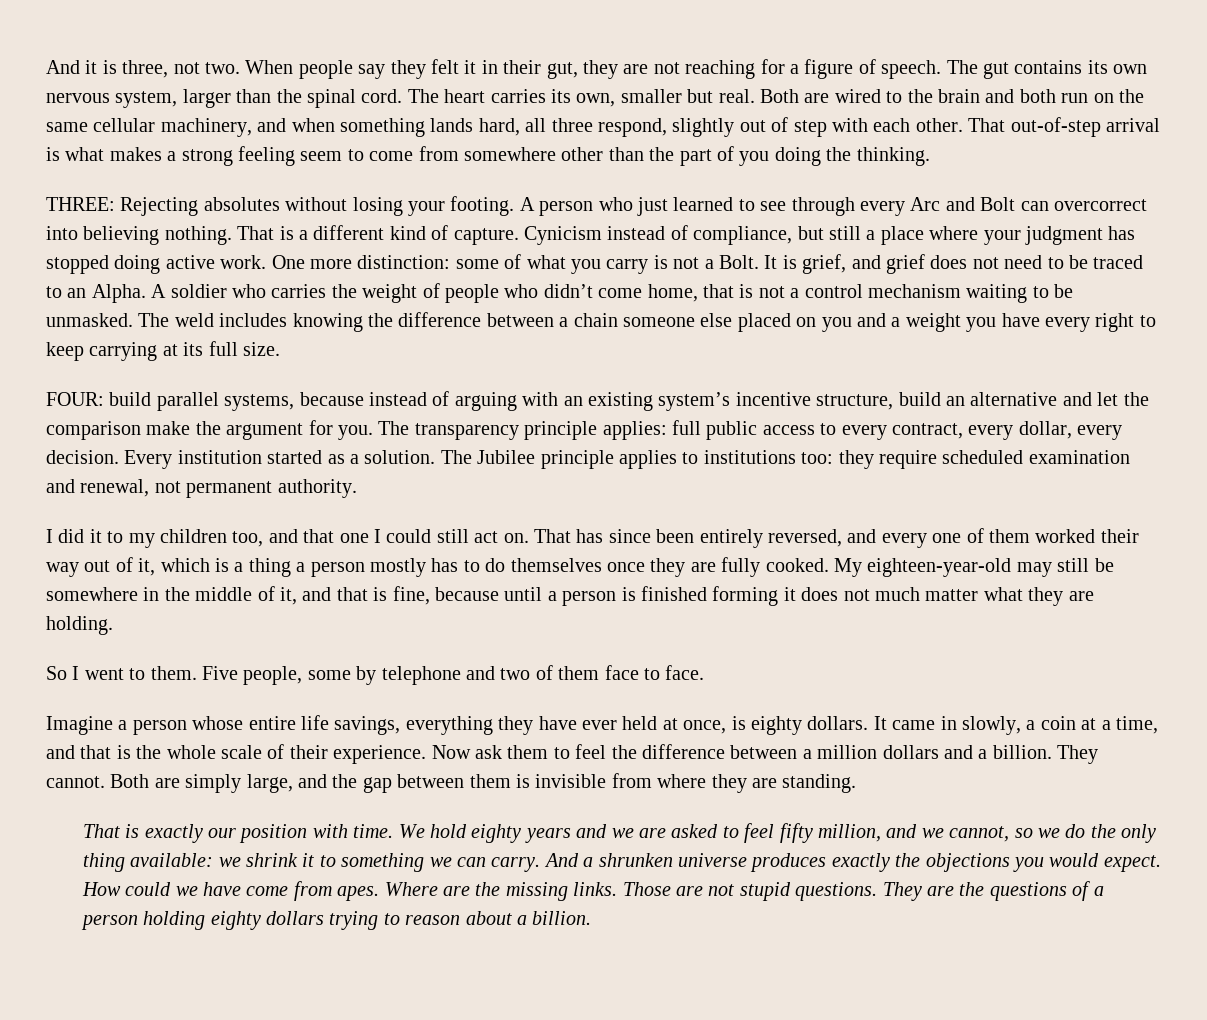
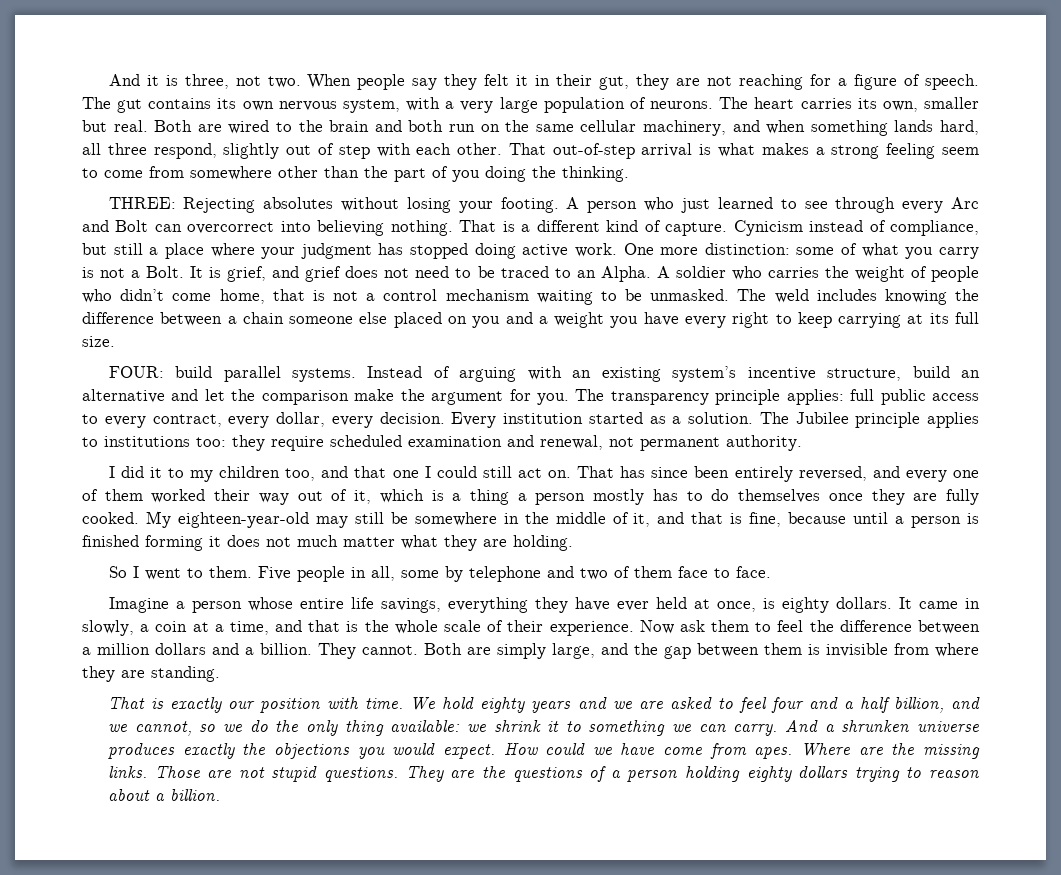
[182,89,403,108] larger than the spinal cord. -> [406,97,714,113] with a very large population of neurons.
[224,392,427,411] systems, because instead -> [291,366,423,382] systems. Instead
[243,666,303,685] people, -> [296,566,395,582] people in all,
[779,823,882,843] fifty million, -> [770,697,944,713] four and a half billion,

